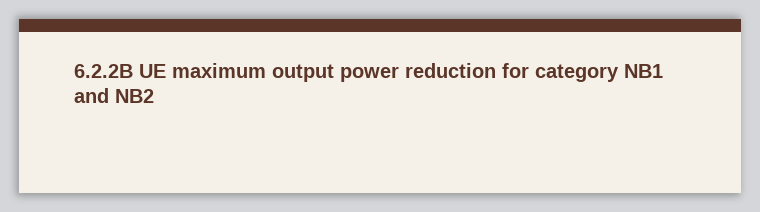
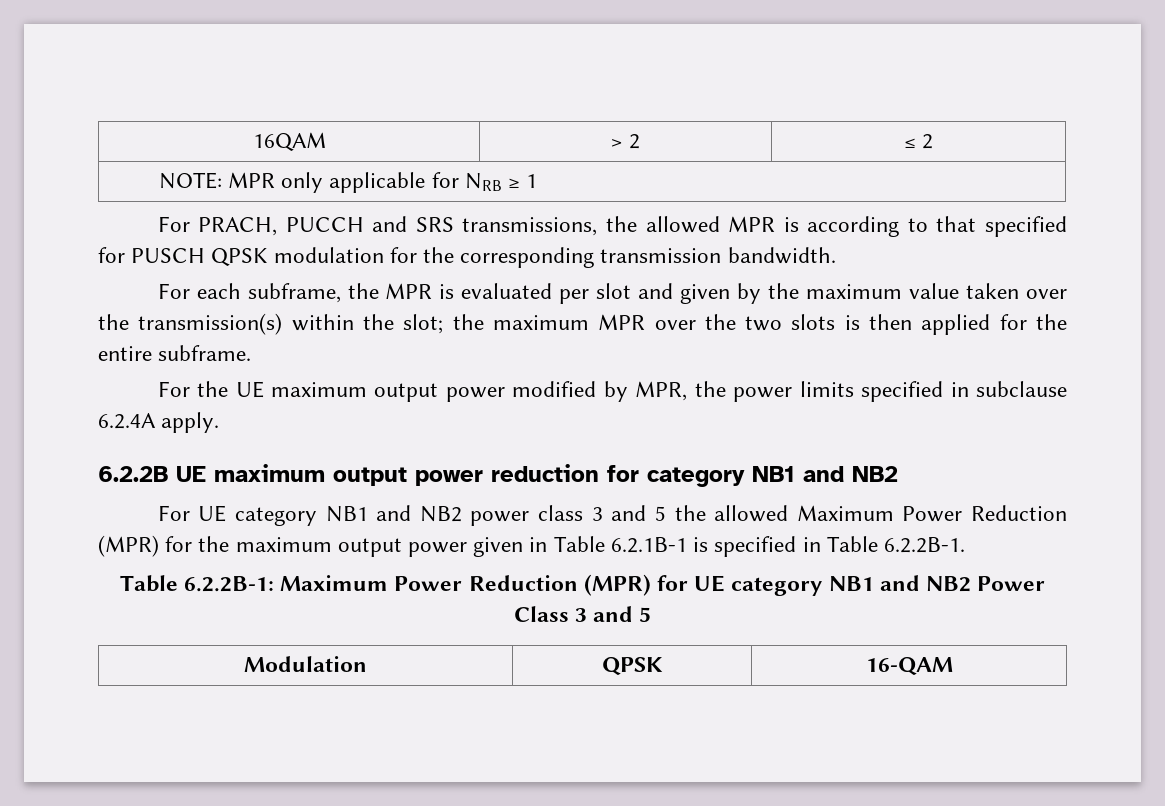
(74, 71) none -> [252,132,326,151] [611,134,640,149] [903,134,934,149] [158,172,538,193] [157,216,1067,237] [98,247,836,268] [157,283,1068,304] [98,313,1067,335] [98,345,252,361] [157,381,1068,402] [98,412,220,433] 16QAM | > 2 | ≤ 2 // NOTE: MPR only applicable for NRB ≥ 1 // For PRACH, PUCCH and SRS transmissions, the allowed MPR is according to that specified for PUSCH QPSK modulation for the corresponding transmission bandwidth. // For each subframe, the MPR is evaluated per slot and given by the maximum value taken over the transmission(s) within the slot; the maximum MPR over the two slots is then applied for the entire subframe. // For the UE maximum output power modified by MPR, the power limits specified in subclause 6.2.4A apply. //
(154, 96) none -> [157,505,1068,526] [98,535,965,557] [119,574,1046,596] [513,606,652,622] [244,656,367,672] [602,657,663,676] [865,657,953,676] // For UE category NB1 and NB2 power class 3 and 5 the allowed Maximum Power Reduction (MPR) for the maximum output power given in Table 6.2.1B-1 is specified in Table 6.2.2B-1. // Table 6.2.2B-1: Maximum Power Reduction (MPR) for UE category NB1 and NB2 Power Class 3 and 5 // Modulation | QPSK | 16-QAM

